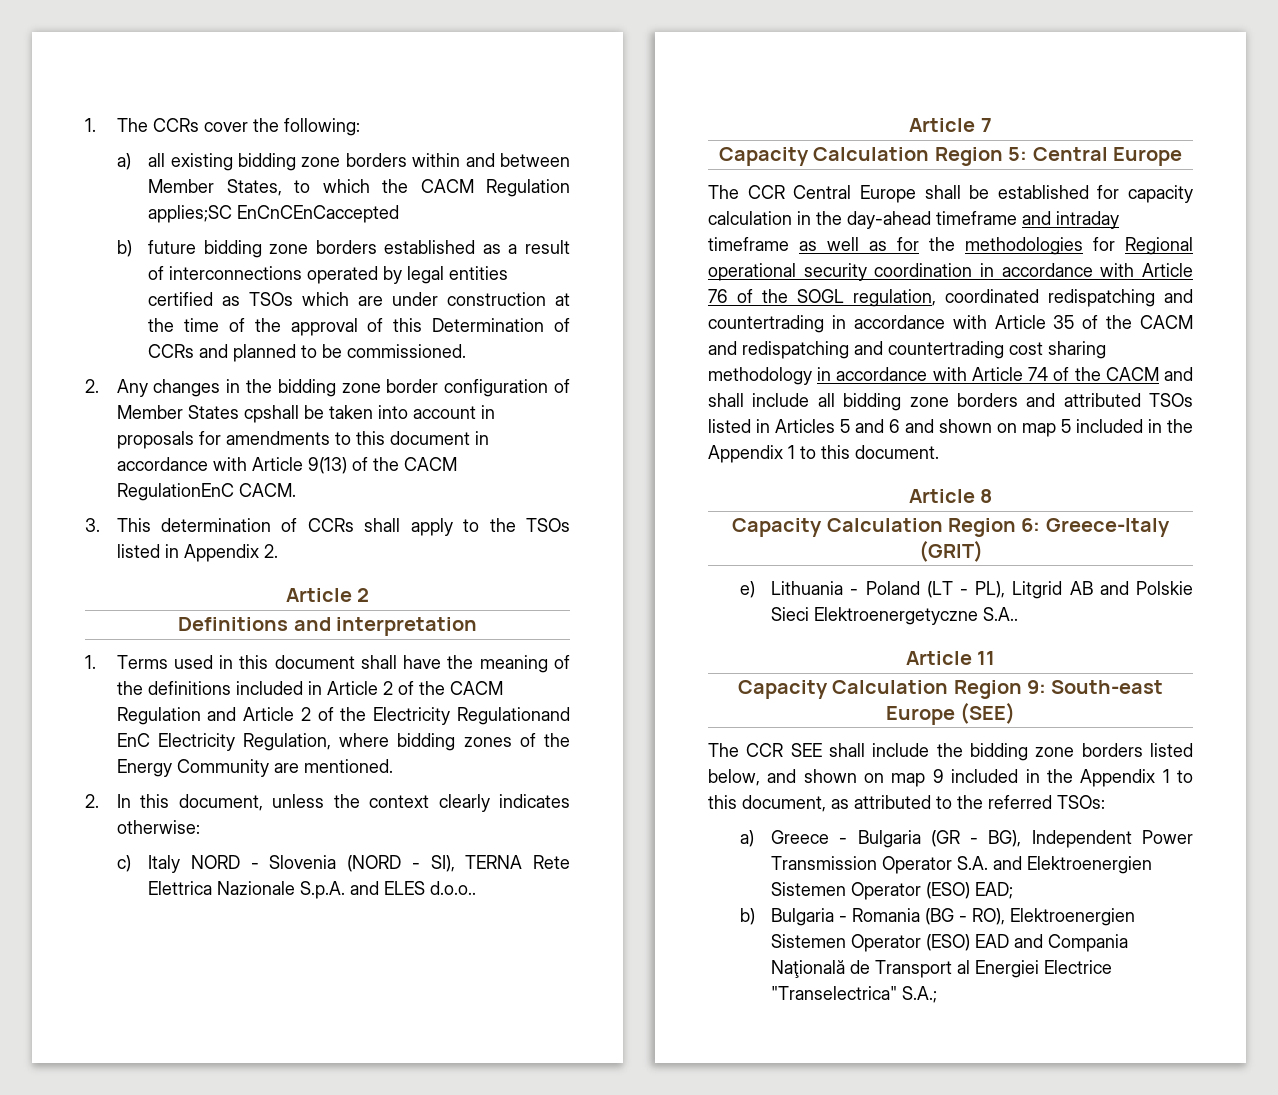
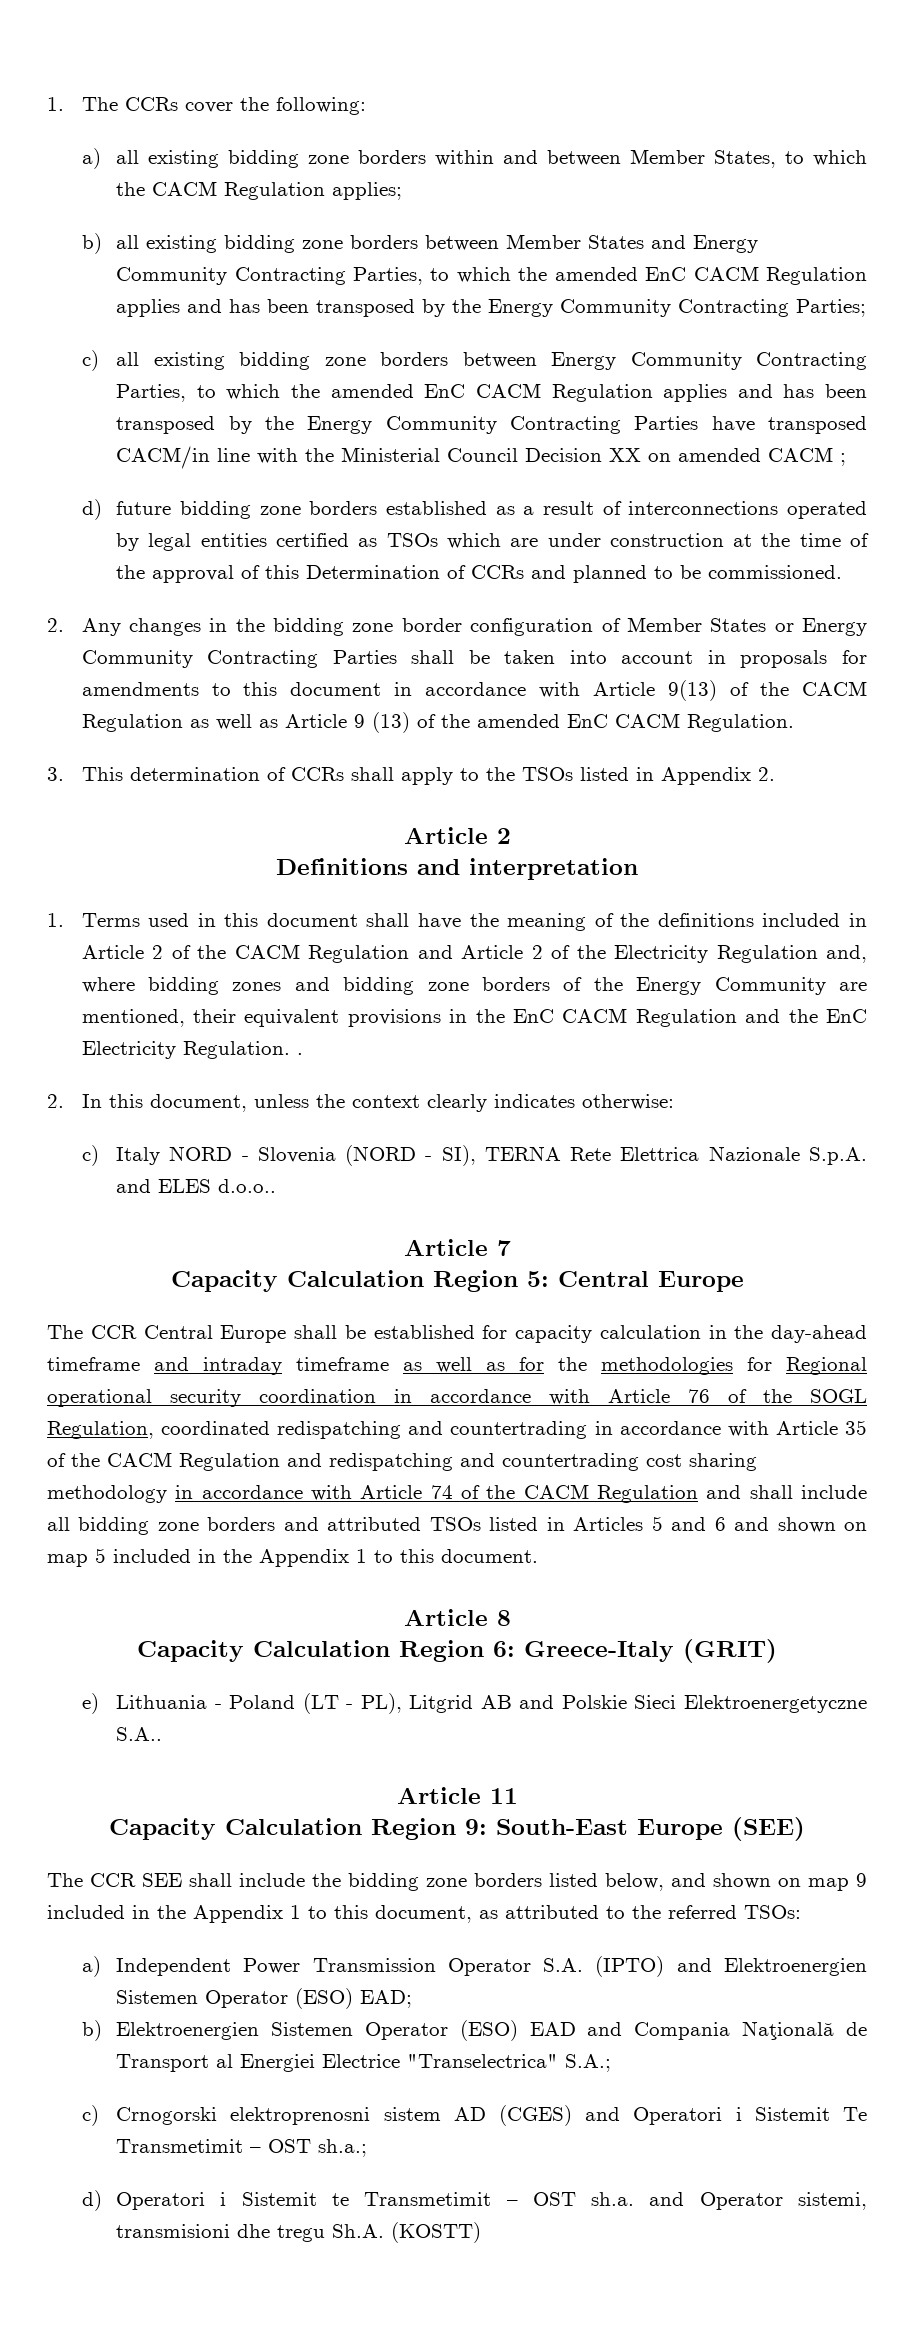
[148,205,400,223] [116,240,132,257] applies;SC EnCnCEnCaccepted // b) -> [332,182,403,200] [81,233,759,254] [116,266,868,285] [116,299,867,317] [81,350,867,371] [116,383,867,402] [116,416,868,434] [116,446,847,469] [81,499,102,520] applies; // b) all existing bidding zone borders between Member States and Energy Community Contracting Parties, to which the amended EnC CACM Regulation applies and has been transposed by the Energy Community Contracting Parties; // c) all existing bidding zone borders between Energy Community Contracting Parties, to which the amended EnC CACM Regulation applies and has been transposed by the Energy Community Contracting Parties have transposed CACM/in line with the Ministerial Council Decision XX on amended CACM ; // d)
[243,405,299,423] cpshall -> [774,618,867,636] [81,650,455,668] or Energy Community Contracting Parties shall
[116,483,296,501] RegulationEnC CACM. -> [81,712,794,733] Regulation as well as Article 9 (13) of the amended EnC CACM Regulation.
[457,707,570,725] [116,733,512,751] Regulationand EnC Electricity Regulation, where bidding zones -> [716,945,868,963] [81,977,550,995] Regulation and, where bidding zones and bidding zone borders
[303,759,393,773] mentioned. -> [81,1008,867,1027] [81,1041,303,1059] mentioned, their equivalent provisions in the EnC CACM Regulation and the EnC Electricity Regulation. .
[853,289,936,307] regulation, -> [47,1421,154,1439] Regulation,
(1193, 322) none -> [179,1453,280,1471] Regulation
(1159, 374) none -> [596,1485,698,1503] Regulation
[1051,680,1164,694] South-east -> [496,1819,628,1835] South-East
[771,830,1022,848] Greece - Bulgaria (GR - BG), -> (101, 1966) none
(989, 863) none -> [595,1956,665,1977] (IPTO)
[771,908,1006,926] Bulgaria - Romania (BG - RO), -> (102, 2030) none
(938, 994) none -> [81,2105,867,2126] [116,2139,368,2157] [81,2190,867,2211] [116,2222,482,2243] // c) Crnogorski elektroprenosni sistem AD (CGES) and Operatori i Sistemit Te Transmetimit – OST sh.a.; // d) Operatori i Sistemit te Transmetimit – OST sh.a. and Operator sistemi, transmisioni dhe tregu Sh.A. (KOSTT)

